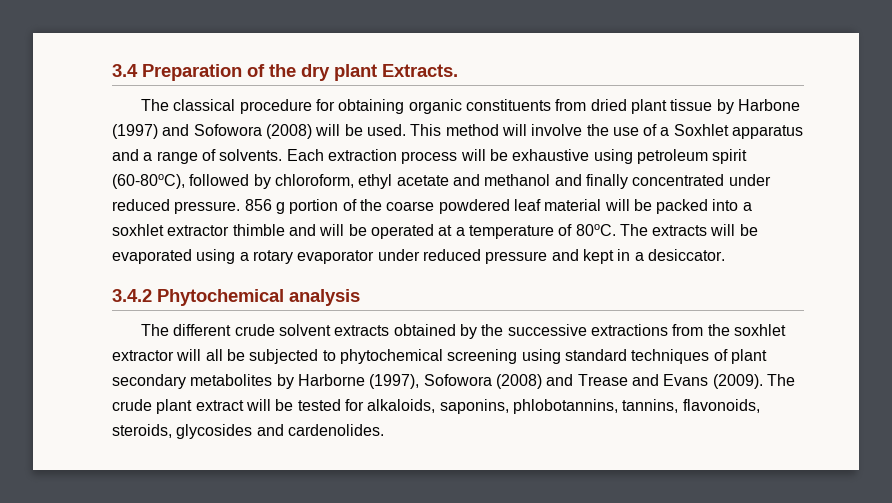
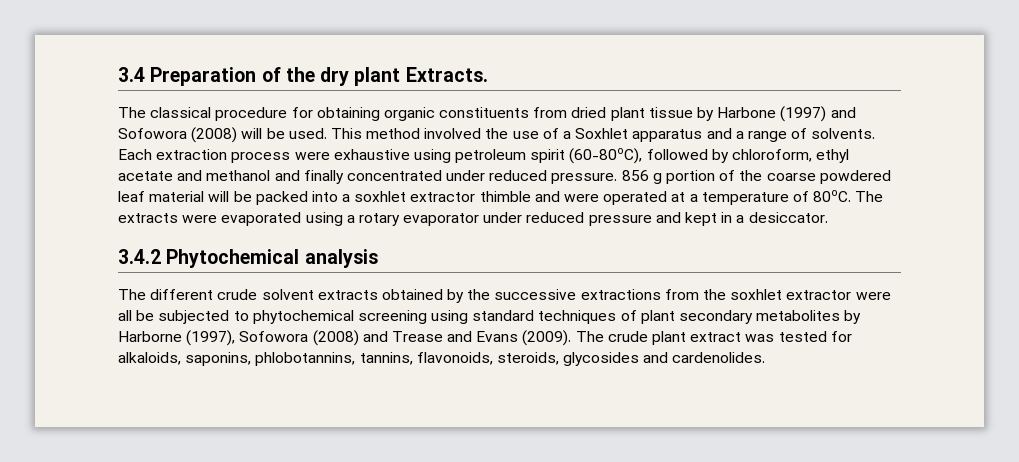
[501,124,583,136] will involve -> [424,128,482,139] involved
[460,149,508,161] will be -> [294,152,330,160] were
[319,224,367,236] will be -> [564,194,600,202] were
[710,224,758,236] will be -> [182,215,218,223] were
[176,349,202,361] will -> [855,292,891,300] were
[245,399,294,411] will be -> [745,334,775,342] was

